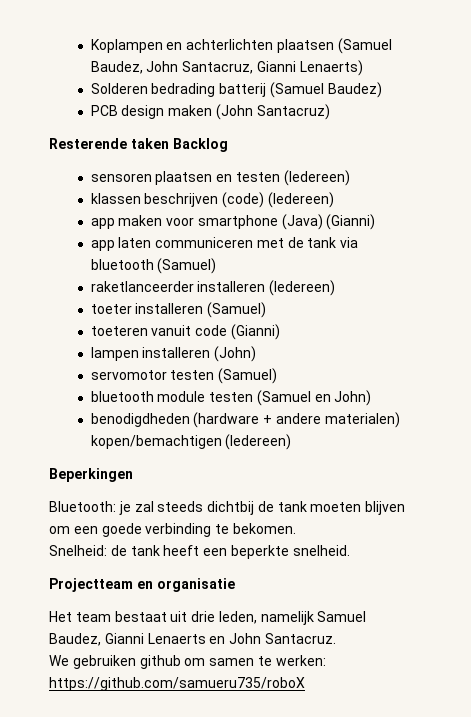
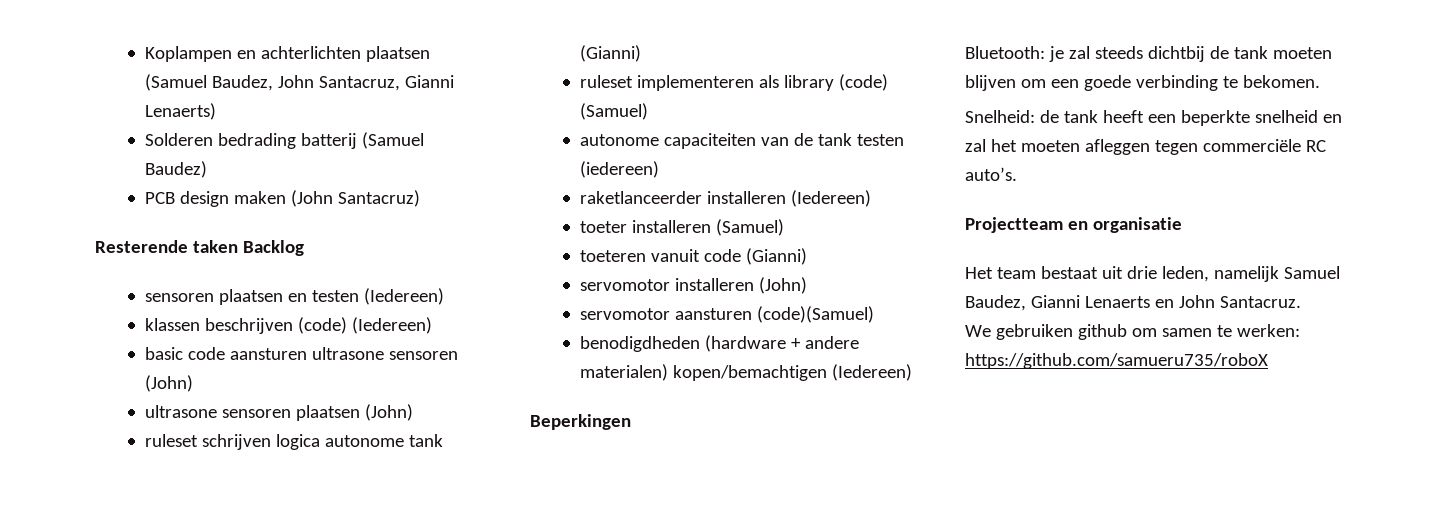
[90,214,376,230] [90,237,359,251] [90,258,217,274] app maken voor smartphone (Java) (Gianni) // app laten communiceren met de tank via bluetooth (Samuel) -> [144,347,458,360] [144,375,193,392] [144,404,413,421] [144,434,443,450] [579,45,641,62] [579,74,888,91] [579,103,648,120] [579,133,904,149] [579,161,659,178] basic code aansturen ultrasone sensoren (John) // ultrasone sensoren plaatsen (John) // ruleset schrijven logica autonome tank (Gianni) // ruleset implementeren als library (code) (Samuel) // autonome capaciteiten van de tank testen (iedereen)
[90,347,139,361] lampen -> [579,279,670,291] servomotor
[170,368,278,384] [90,390,372,406] testen (Samuel) // bluetooth module testen (Samuel en John) -> [674,306,874,323] aansturen (code)(Samuel)
[292,545,350,556] snelheid. -> [1254,110,1342,123] [965,139,1326,155] [965,167,1017,181] snelheid en zal het moeten afleggen tegen commerciële RC auto’s.

